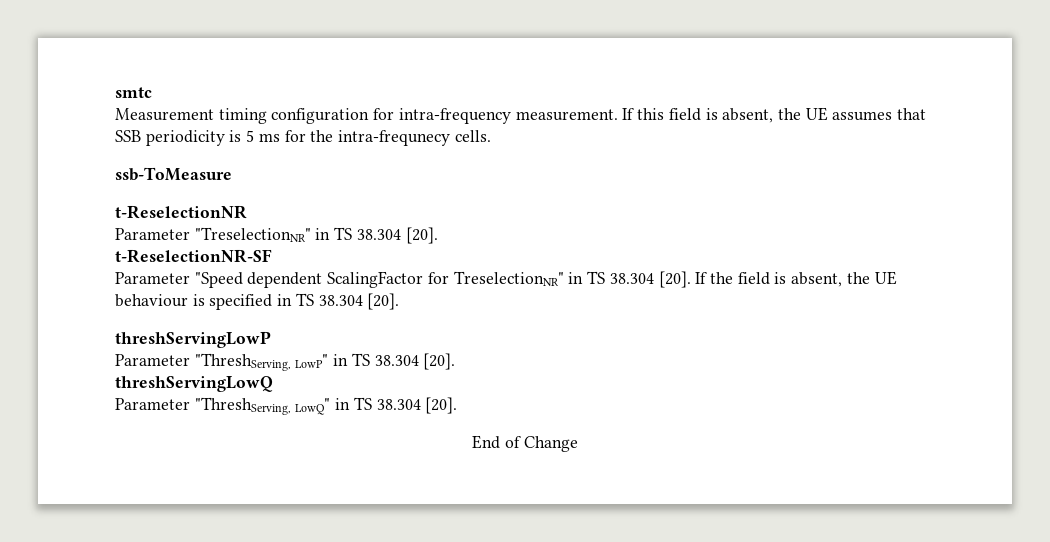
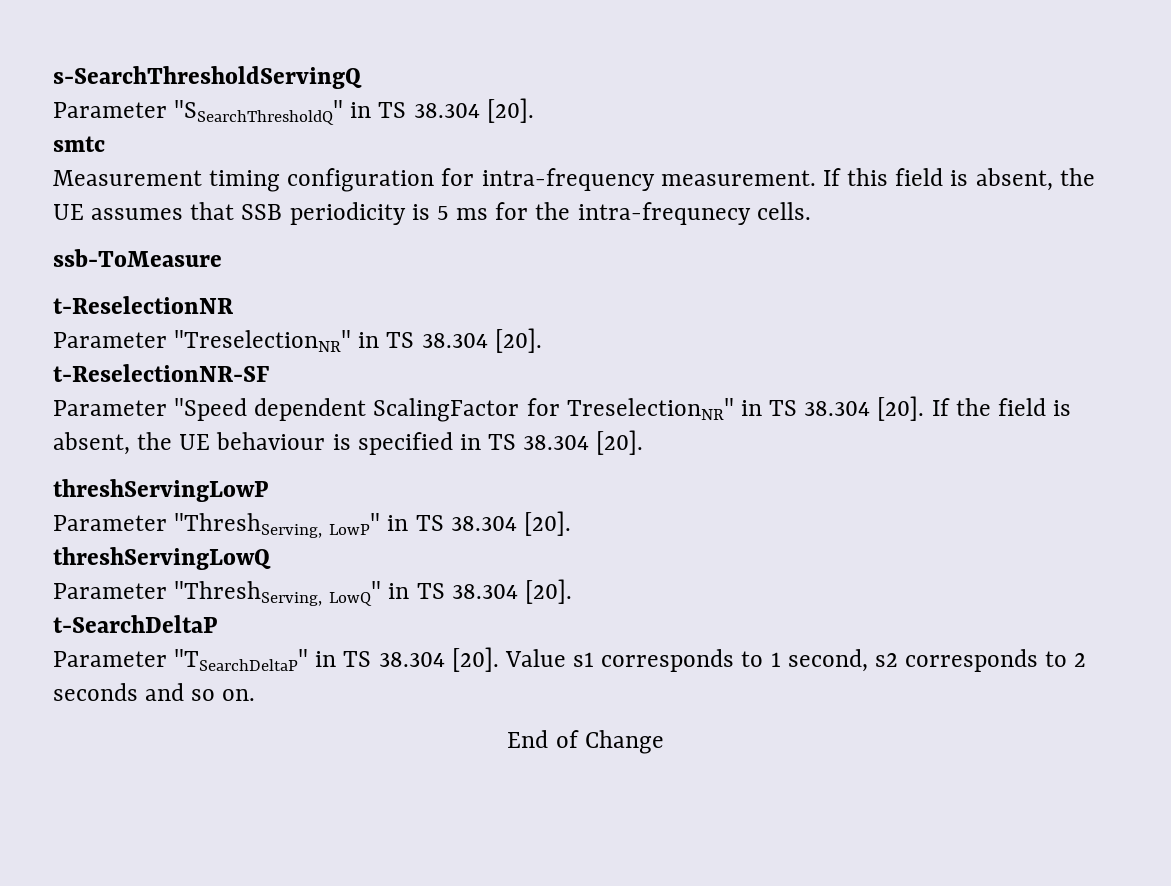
(115, 92) none -> [53,66,362,89] [53,98,534,125] s-SearchThresholdServingQ // Parameter "SSearchThresholdQ" in TS 38.304 [20]. //
(458, 405) none -> [53,615,217,633] [53,647,1087,672] [53,683,256,701] // t-SearchDeltaP // Parameter "TSearchDeltaP" in TS 38.304 [20]. Value s1 corresponds to 1 second, s2 corresponds to 2 seconds and so on.

